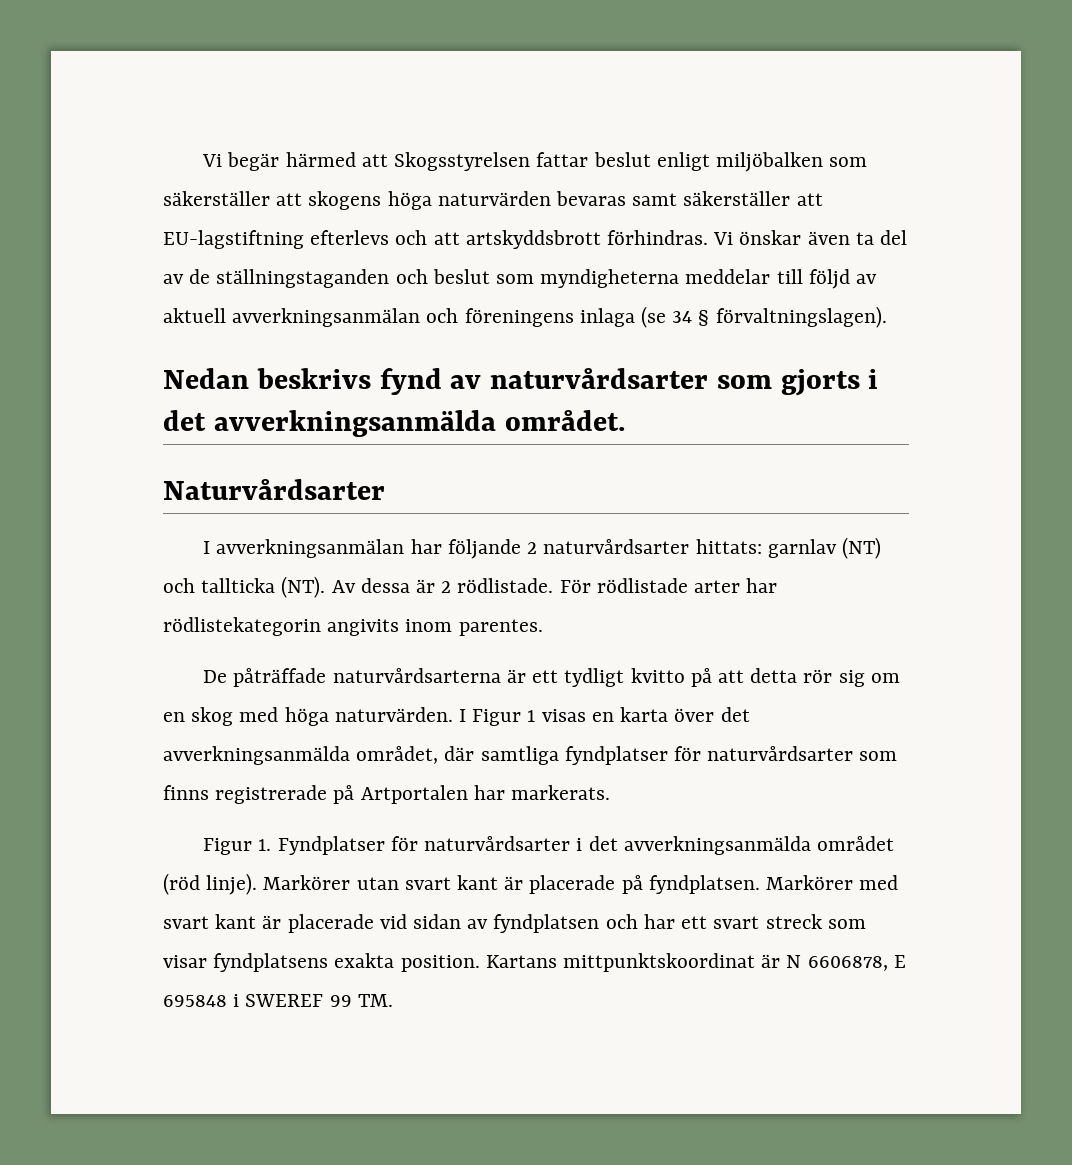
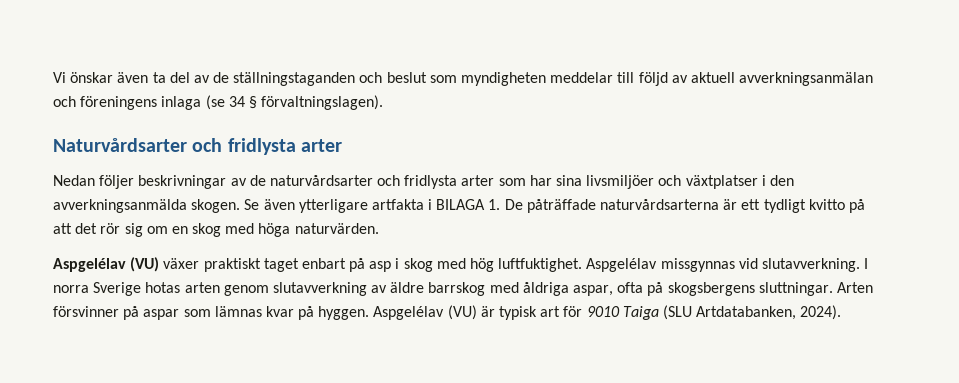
[202,152,868,172] [163,191,823,210] [163,230,734,249] Vi begär härmed att Skogsstyrelsen fattar beslut enligt miljöbalken som säkerställer att skogens höga naturvärden bevaras samt säkerställer att EU-lagstiftning efterlevs och att artskyddsbrott förhindras. Vi -> [53,72,66,83] Vi
[540,269,680,288] myndigheterna -> [461,72,547,86] myndigheten
[163,368,879,396] [163,410,625,437] [163,479,385,500] [203,537,881,559] [163,576,778,598] [163,617,543,636] Nedan beskrivs fynd av naturvårdsarter som gjorts i det avverkningsanmälda området. // Naturvårdsarter // I avverkningsanmälan har följande 2 naturvårdsarter hittats: garnlav (NT) och tallticka (NT). Av dessa är 2 rödlistade. För rödlistade arter har rödlistekategorin angivits inom parentes. // -> [53,138,342,155] [53,175,794,189] [53,199,501,213] Naturvårdsarter och fridlysta arter // Nedan följer beskrivningar av de naturvårdsarter och fridlysta arter som har sina livsmiljöer och växtplatser i den avverkningsanmälda skogen. Se även ytterligare artfakta i BILAGA 1.
[750,668,798,683] detta -> [75,223,98,234] det
[459,707,750,726] [163,746,898,765] [163,785,611,804] [203,836,894,855] [163,873,899,895] [163,914,866,933] [163,953,906,972] [163,994,393,1007] I Figur 1 visas en karta över det avverkningsanmälda området, där samtliga fyndplatser för naturvårdsarter som finns registrerade på Artportalen har markerats. // Figur 1. Fyndplatser för naturvårdsarter i det avverkningsanmälda området (röd linje). Markörer utan svart kant är placerade på fyndplatsen. Markörer med svart kant är placerade vid sidan av fyndplatsen och har ett svart streck som visar fyndplatsens exakta position. Kartans mittpunktskoordinat är N 6606878, E 695848 i SWEREF 99 TM. -> [53,257,869,272] [53,282,873,296] [53,305,842,320] // Aspgelélav (VU) växer praktiskt taget enbart på asp i skog med hög luftfuktighet. Aspgelélav missgynnas vid slutavverkning. I norra Sverige hotas arten genom slutavverkning av äldre barrskog med åldriga aspar, ofta på skogsbergens sluttningar. Arten försvinner på aspar som lämnas kvar på hyggen. Aspgelélav (VU) är typisk art för 9010 Taiga (SLU Artdatabanken, 2024).

